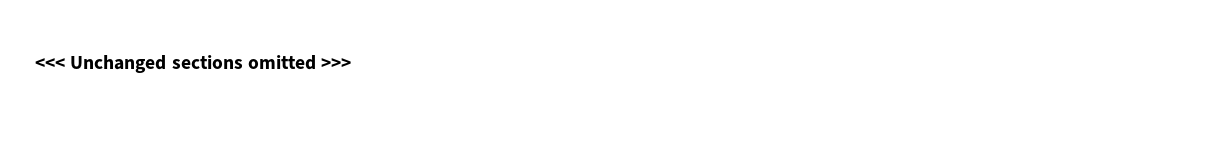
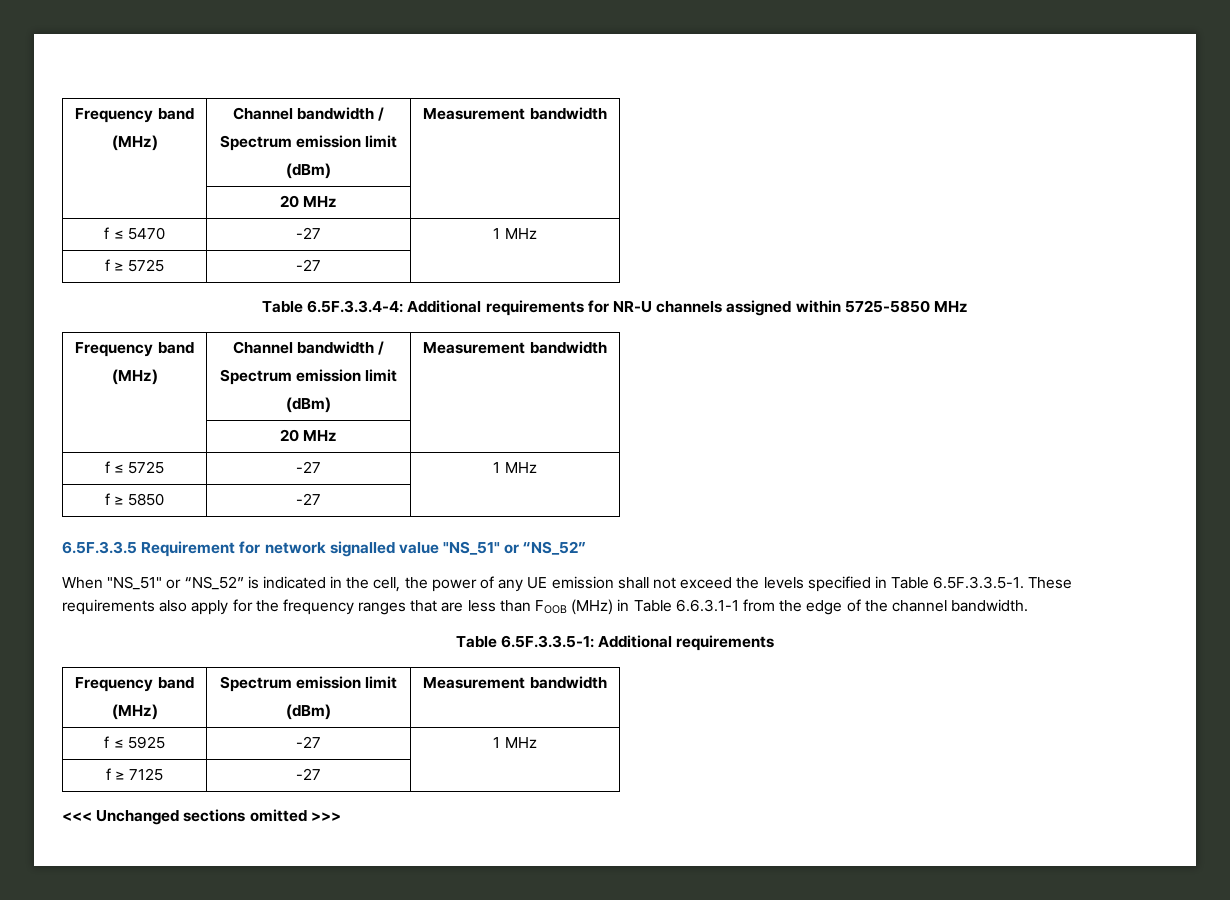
(35, 63) none -> [75,108,194,123] [111,135,158,151] [232,107,385,121] [219,135,398,151] [286,163,331,179] [423,107,607,120] [279,195,338,208] [104,227,165,240] [296,227,321,239] [493,228,537,239] [104,259,165,272] [296,259,321,271] [262,300,968,316] [75,342,194,357] [111,369,158,385] [232,341,385,355] [219,369,398,385] [286,397,331,413] [423,341,607,354] [279,429,338,442] [104,461,165,474] [296,461,321,473] [493,462,537,473] [104,493,165,506] [296,493,321,505] [62,541,587,557] [62,576,1073,592] [62,599,1029,615] [455,635,775,651] [75,677,194,692] [111,704,158,720] [219,676,398,692] [286,704,331,720] [423,676,607,689] [104,736,165,749] [296,736,321,748] [493,737,537,748] [105,768,164,781] [296,768,321,780] Frequency band // (MHz) | Channel bandwidth / // Spectrum emission limit // (dBm) | Measurement bandwidth // | 20 MHz | // f ≤ 5470 | -27 | 1 MHz // f ≥ 5725 | -27 | // Table 6.5F.3.3.4-4: Additional requirements for NR-U channels assigned within 5725-5850 MHz // Frequency band // (MHz) | Channel bandwidth / // Spectrum emission limit // (dBm) | Measurement bandwidth // | 20 MHz | // f ≤ 5725 | -27 | 1 MHz // f ≥ 5850 | -27 | // 6.5F.3.3.5 Requirement for network signalled value "NS_51" or “NS_52” // When "NS_51" or “NS_52” is indicated in the cell, the power of any UE emission shall not exceed the levels specified in Table 6.5F.3.3.5-1. These requirements also apply for the frequency ranges that are less than FOOB (MHz) in Table 6.6.3.1-1 from the edge of the channel bandwidth. // Table 6.5F.3.3.5-1: Additional requirements // Frequency band // (MHz) | Spectrum emission limit // (dBm) | Measurement bandwidth // f ≤ 5925 | -27 | 1 MHz // f ≥ 7125 | -27 | //

